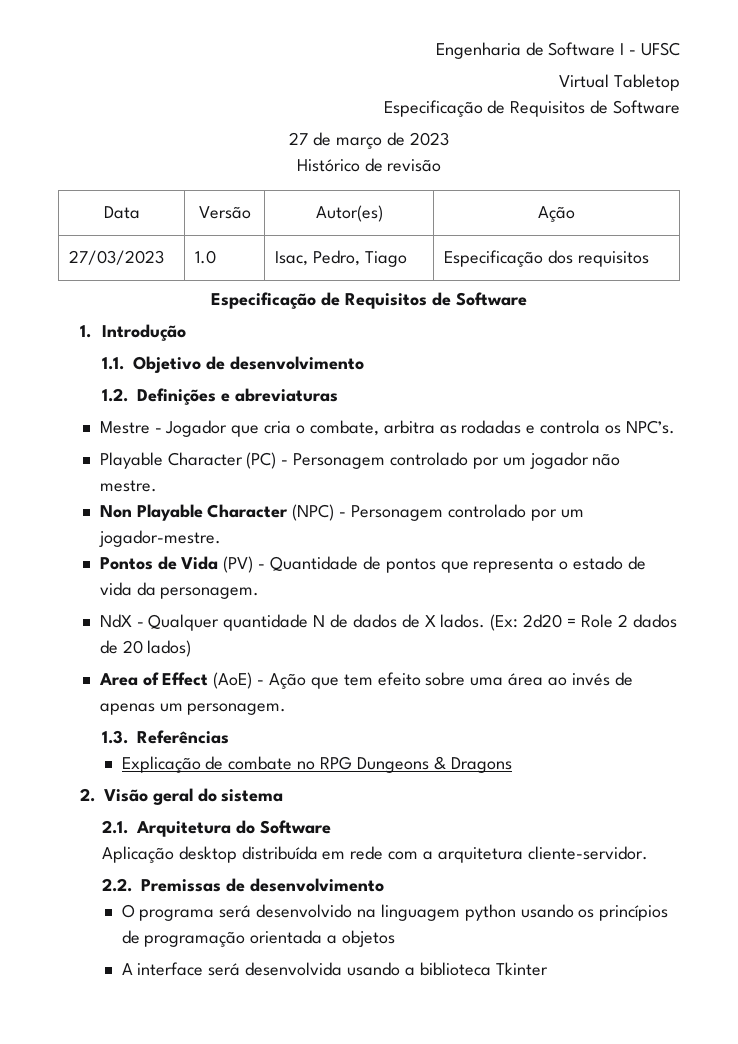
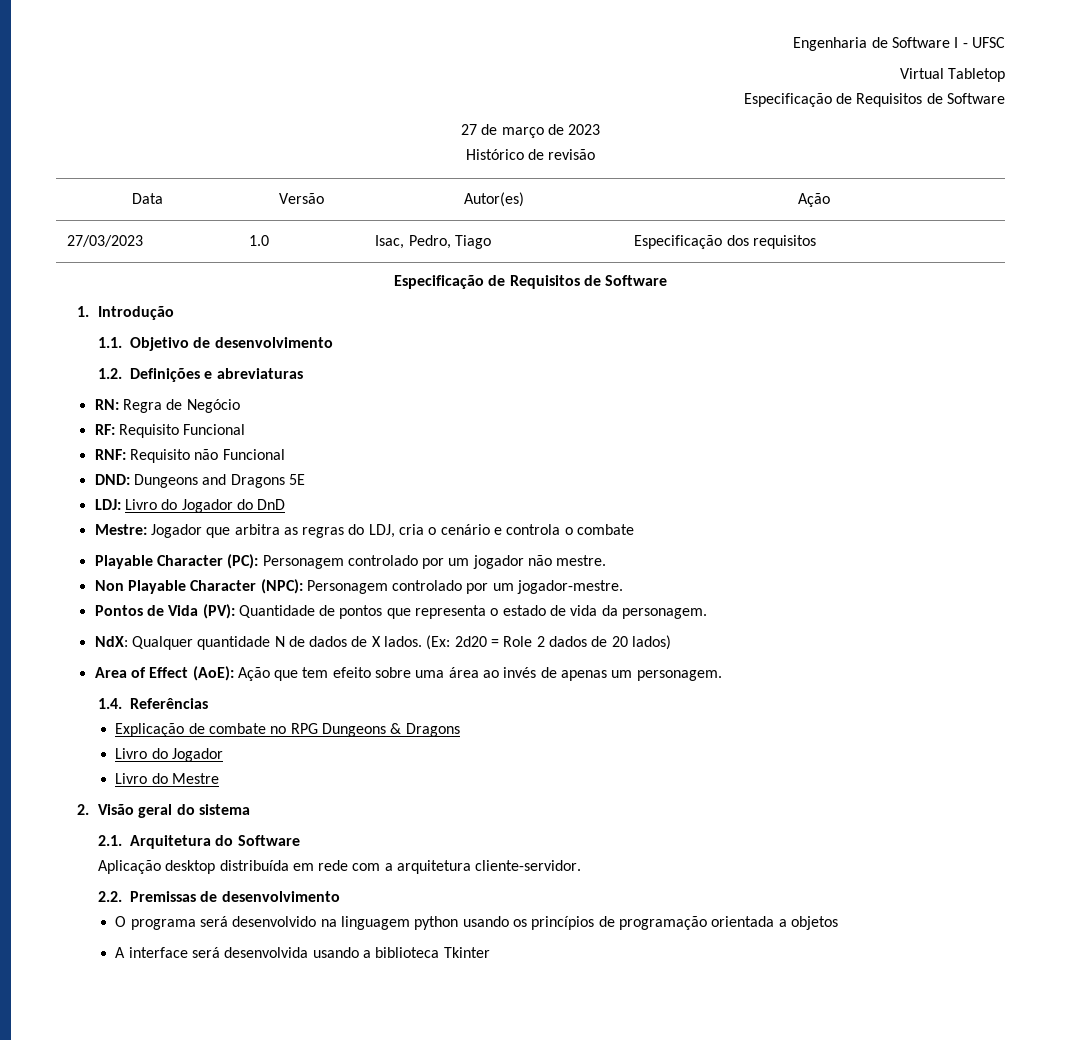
[99,420,675,437] [99,452,289,469] Mestre - Jogador que cria o combate, arbitra as rodadas e controla os NPC’s. // Playable Character (PC) - -> [94,399,240,413] [94,424,246,438] [94,449,285,463] [94,474,305,488] [94,499,286,513] [94,524,635,538] [94,554,259,569] RN: Regra de Negócio // RF: Requisito Funcional // RNF: Requisito não Funcional // DND: Dungeons and Dragons 5E // LDJ: Livro do Jogador do DnD // Mestre: Jogador que arbitra as regras do LDJ, cria o cenário e controla o combate // Playable Character (PC):
[292,504,347,521] (NPC) - -> [260,579,303,594] (NPC):
[223,556,266,573] (PV) - -> [202,604,235,619] (PV):
[99,614,144,628] NdX - -> [94,636,128,647] NdX:
[213,672,265,689] (AoE) - -> [192,666,234,681] (AoE):
[101,730,128,744] 1.3. -> [97,698,122,709] 1.4.
(512, 765) none -> [115,748,224,762] [115,773,220,784] // Livro do Jogador // Livro do Mestre

